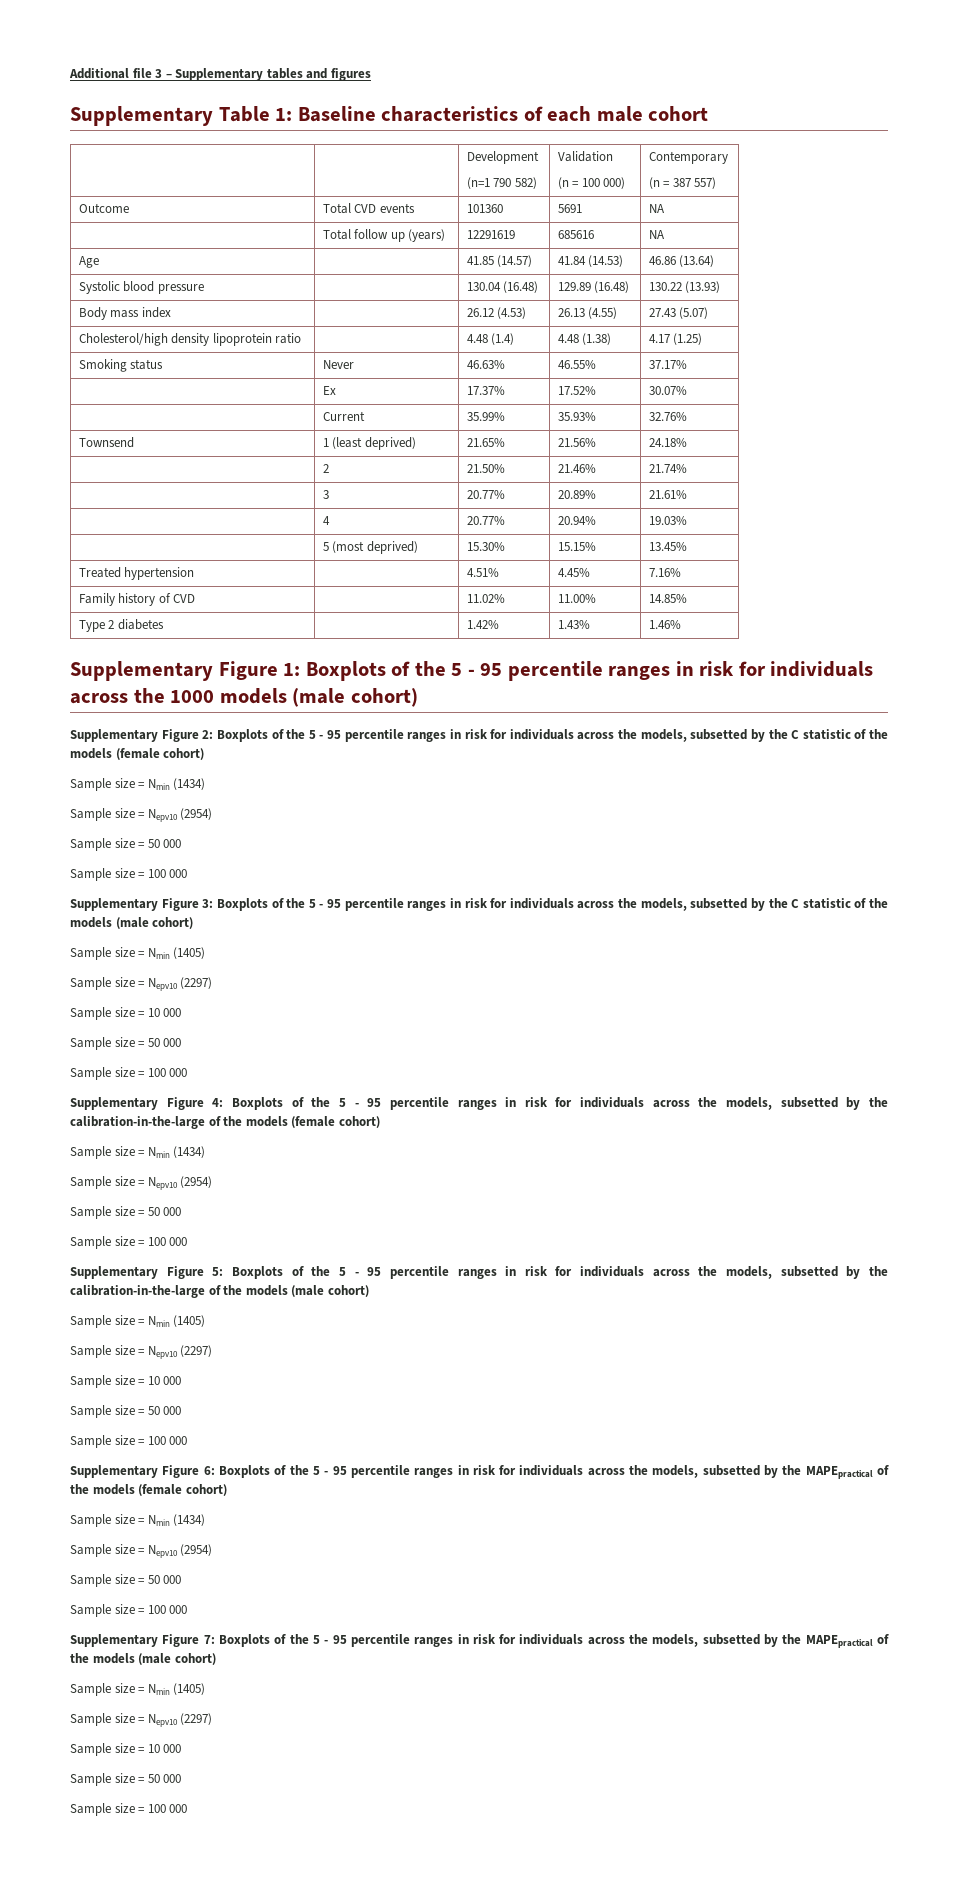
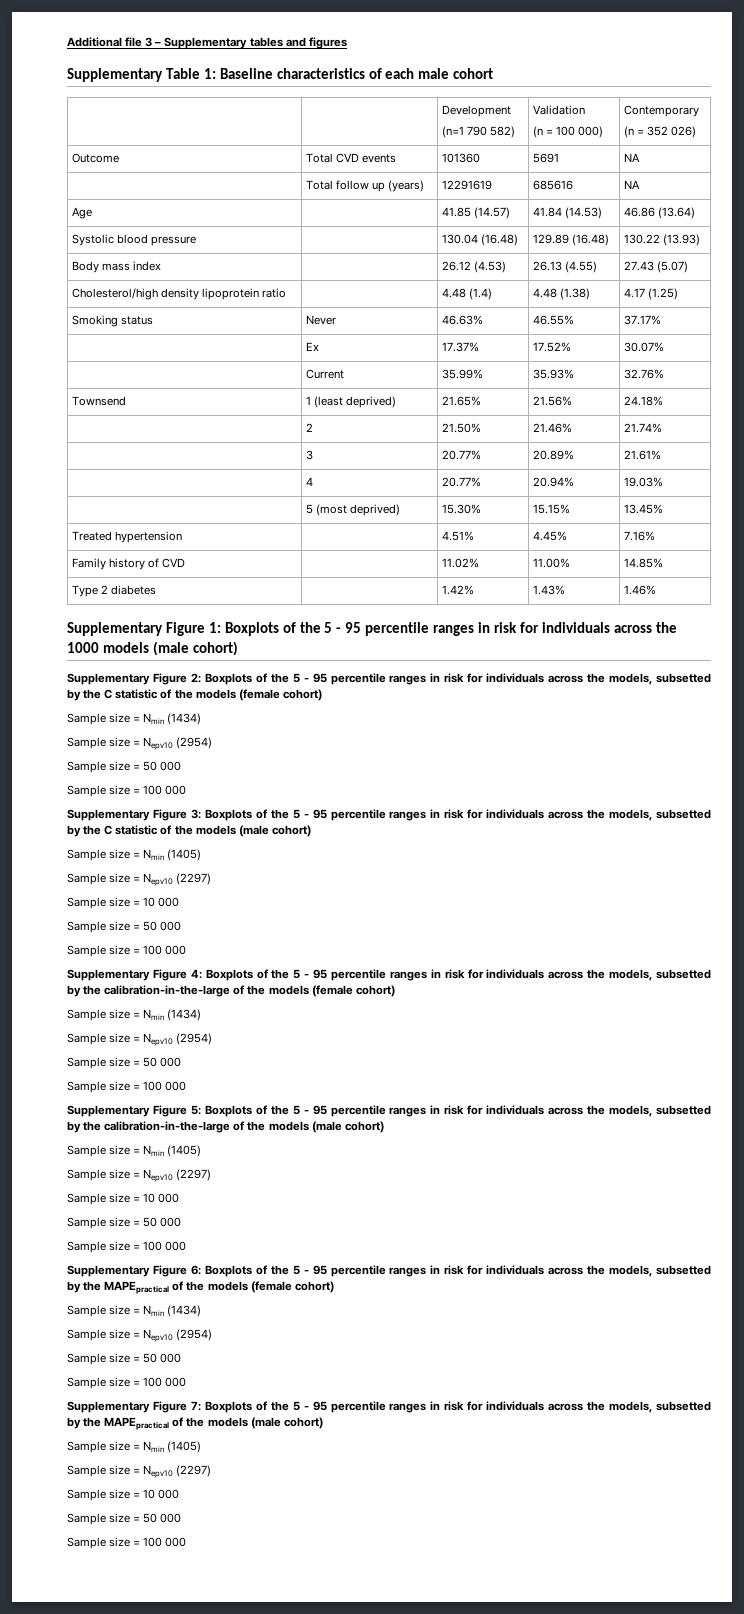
[672,177,717,189] 387 557) -> [647,126,697,138] 352 026)

